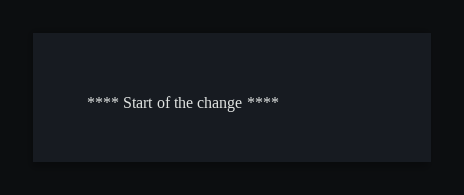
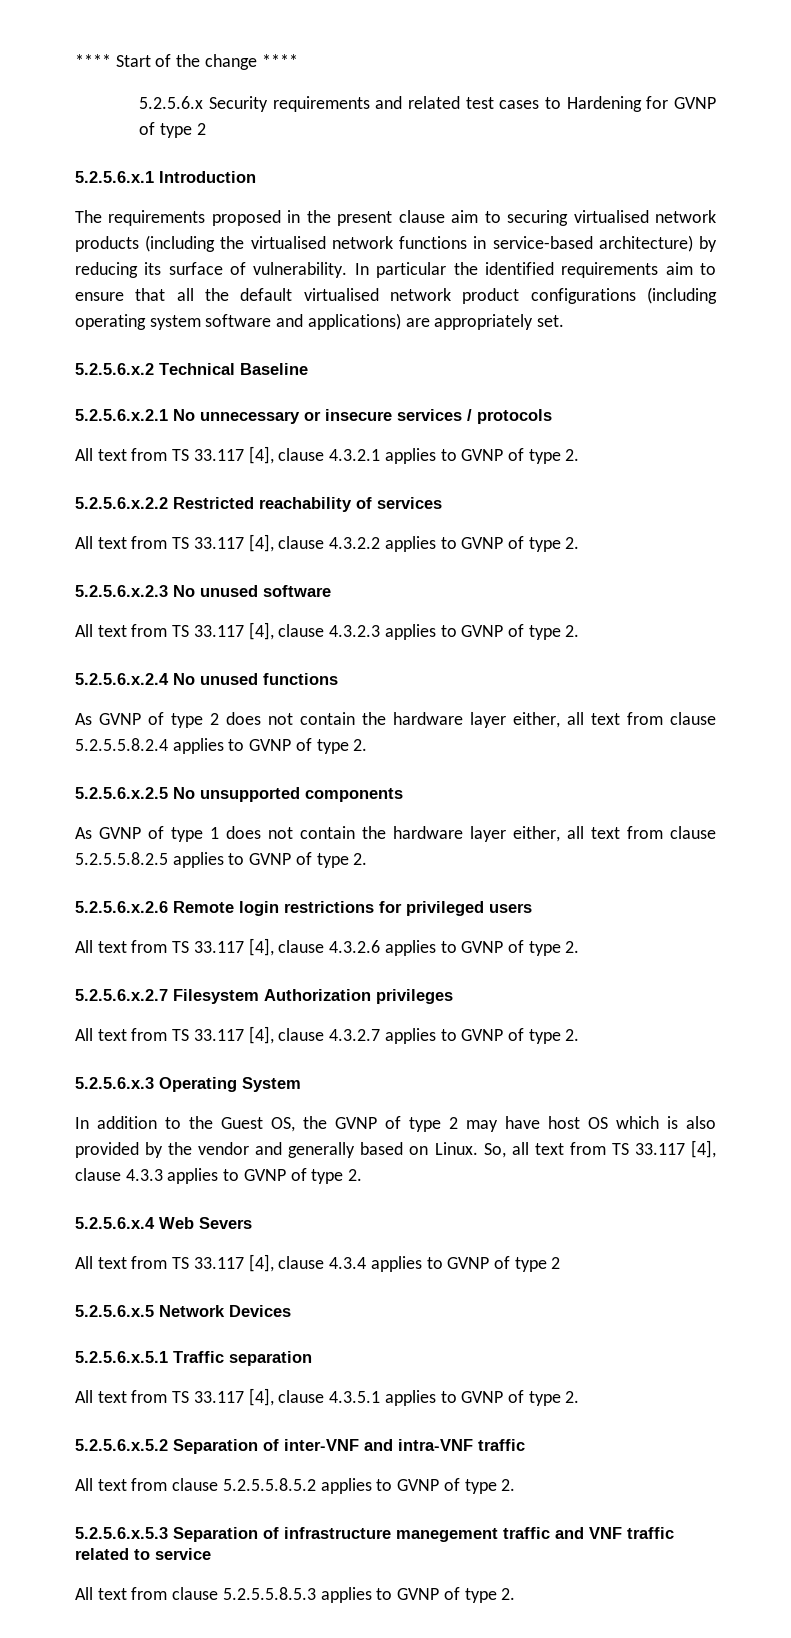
(279, 102) none -> [139,96,716,112] [139,122,206,138] [75,171,256,183] [75,210,716,226] [75,235,717,252] [75,262,717,278] [75,287,718,304] [75,313,565,330] [75,363,308,375] [75,409,552,424] [75,446,580,464] [75,497,442,512] [75,534,580,552] [75,585,331,597] [75,622,580,640] [75,673,338,685] [75,712,716,728] [75,738,368,754] [75,787,403,802] [75,826,716,842] [75,852,368,868] [75,901,532,916] [75,938,580,956] [75,989,453,1004] [75,1026,580,1044] [75,1077,301,1092] [75,1116,716,1132] [75,1140,717,1158] [75,1168,363,1184] [75,1217,252,1229] [75,1254,561,1272] [75,1305,291,1317] [75,1351,312,1366] [75,1388,580,1406] [75,1439,525,1454] [75,1478,516,1494] [75,1527,674,1542] [75,1548,211,1560] [75,1587,516,1603] // 5.2.5.6.x Security requirements and related test cases to Hardening for GVNP of type 2 // 5.2.5.6.x.1 Introduction // The requirements proposed in the present clause aim to securing virtualised network products (including the virtualised network functions in service-based architecture) by reducing its surface of vulnerability. In particular the identified requirements aim to ensure that all the default virtualised network product configurations (including operating system software and applications) are appropriately set. // 5.2.5.6.x.2 Technical Baseline // 5.2.5.6.x.2.1 No unnecessary or insecure services / protocols // All text from TS 33.117 [4], clause 4.3.2.1 applies to GVNP of type 2. // 5.2.5.6.x.2.2 Restricted reachability of services // All text from TS 33.117 [4], clause 4.3.2.2 applies to GVNP of type 2. // 5.2.5.6.x.2.3 No unused software // All text from TS 33.117 [4], clause 4.3.2.3 applies to GVNP of type 2. // 5.2.5.6.x.2.4 No unused functions // As GVNP of type 2 does not contain the hardware layer either, all text from clause 5.2.5.5.8.2.4 applies to GVNP of type 2. // 5.2.5.6.x.2.5 No unsupported components // As GVNP of type 1 does not contain the hardware layer either, all text from clause 5.2.5.5.8.2.5 applies to GVNP of type 2. // 5.2.5.6.x.2.6 Remote login restrictions for privileged users // All text from TS 33.117 [4], clause 4.3.2.6 applies to GVNP of type 2. // 5.2.5.6.x.2.7 Filesystem Authorization privileges // All text from TS 33.117 [4], clause 4.3.2.7 applies to GVNP of type 2. // 5.2.5.6.x.3 Operating System // In addition to the Guest OS, the GVNP of type 2 may have host OS which is also provided by the vendor and generally based on Linux. So, all text from TS 33.117 [4], clause 4.3.3 applies to GVNP of type 2. // 5.2.5.6.x.4 Web Severs // All text from TS 33.117 [4], clause 4.3.4 applies to GVNP of type 2 // 5.2.5.6.x.5 Network Devices // 5.2.5.6.x.5.1 Traffic separation // All text from TS 33.117 [4], clause 4.3.5.1 applies to GVNP of type 2. // 5.2.5.6.x.5.2 Separation of inter-VNF and intra-VNF traffic // All text from clause 5.2.5.5.8.5.2 applies to GVNP of type 2. // 5.2.5.6.x.5.3 Separation of infrastructure manegement traffic and VNF traffic related to service // All text from clause 5.2.5.5.8.5.3 applies to GVNP of type 2.

